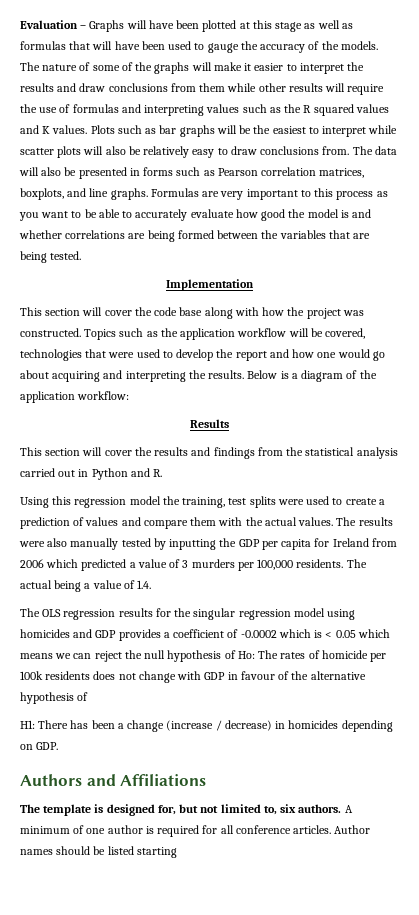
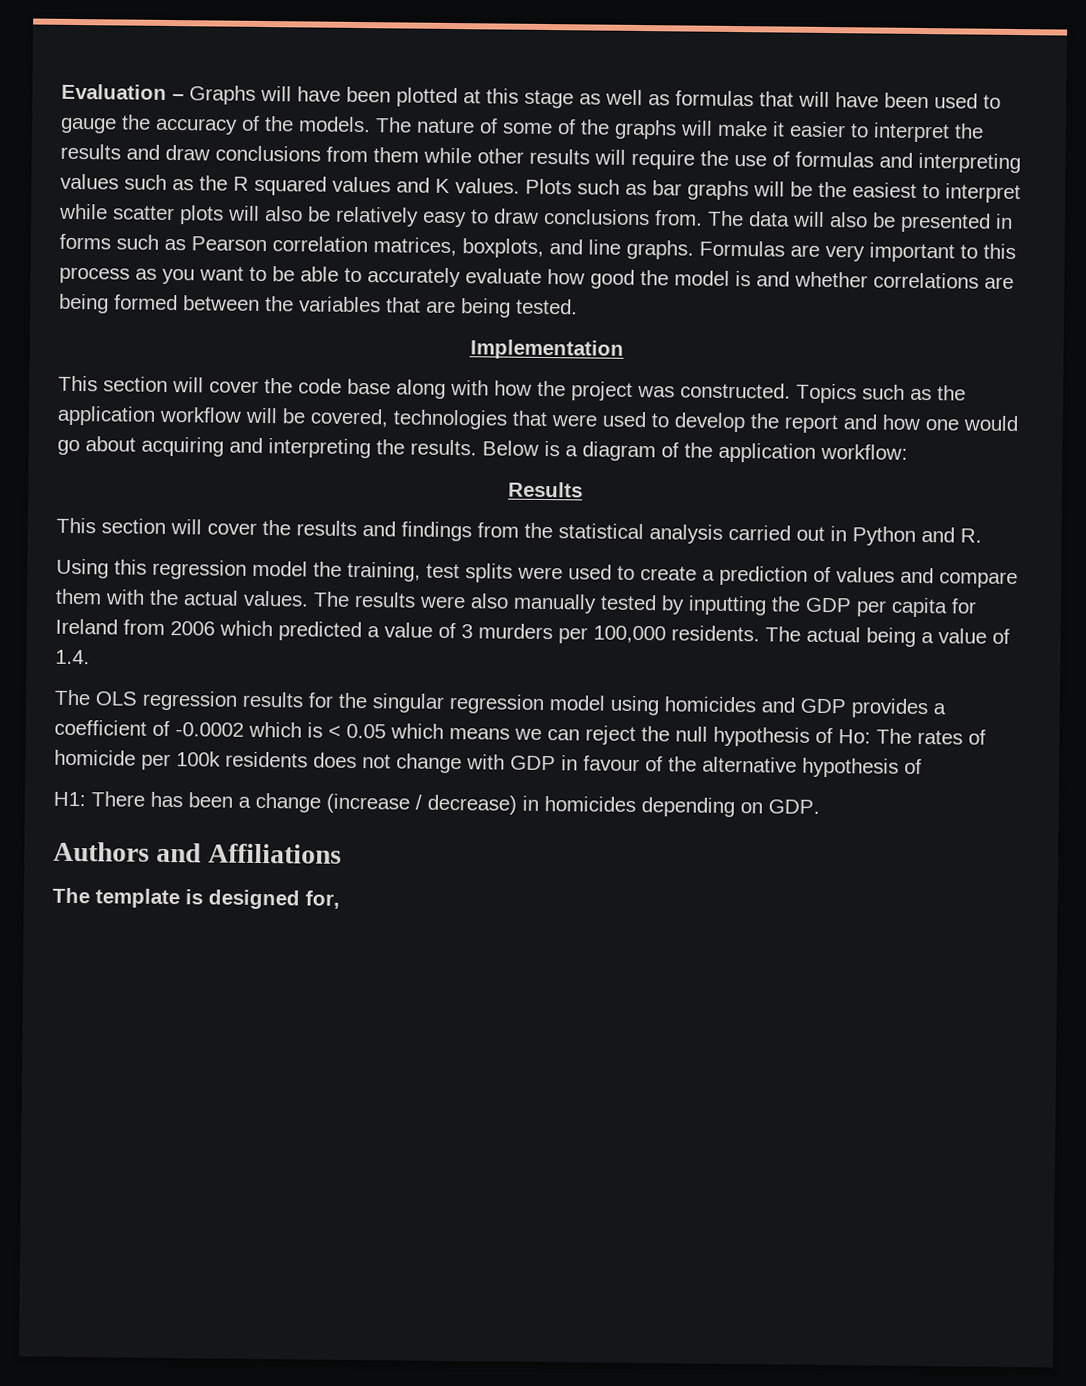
[179,804,353,815] [20,825,371,837] [20,846,177,858] but not limited to, six authors. A minimum of one author is required for all conference articles. Author names should be listed starting -> (340, 899) none

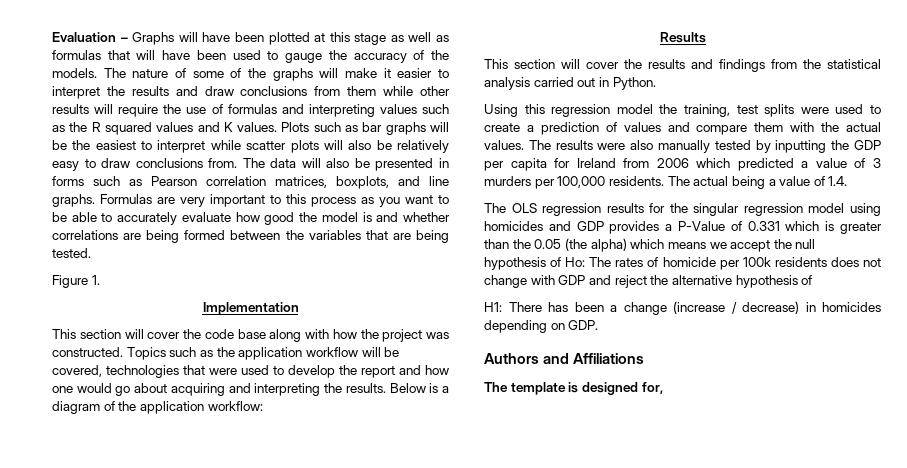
(578, 306) none -> [52,275,100,288] // Figure 1.
[852,526,982,546] Python and R. -> [612,77,656,90] Python.
[54,719,386,739] coefficient of -0.0002 which is < 0.05 -> [678,221,882,234] [484,238,627,252] P-Value of 0.331 which is greater than the 0.05 (the alpha)
[547,725,636,745] can reject -> [730,240,771,252] accept
[561,755,663,772] in favour of -> [588,275,647,288] and reject

